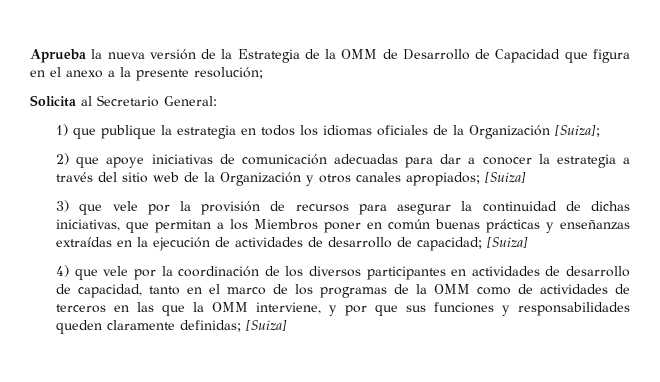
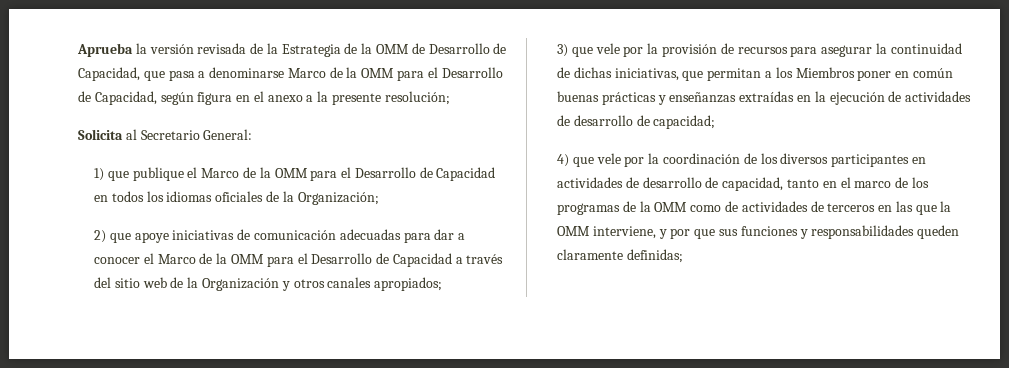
[107,49,196,60] nueva versión -> [149,43,247,54] versión revisada
[495,49,588,63] Capacidad que -> [78,67,503,81] [78,91,194,105] Capacidad, que pasa a denominarse Marco de la OMM para el Desarrollo de Capacidad, según
[161,125,237,139] la estrategia -> [187,167,496,181] el Marco de la OMM para el Desarrollo de Capacidad
[469,125,601,139] Organización [Suiza]; -> [297,192,379,205] Organización;
[538,154,616,168] la estrategia -> [143,253,452,267] el Marco de la OMM para el Desarrollo de Capacidad
[485,172,527,183] [Suiza] -> (443, 284) none
[487,237,529,248] [Suiza] -> (716, 122) none
[246,320,288,331] [Suiza] -> (683, 256) none

